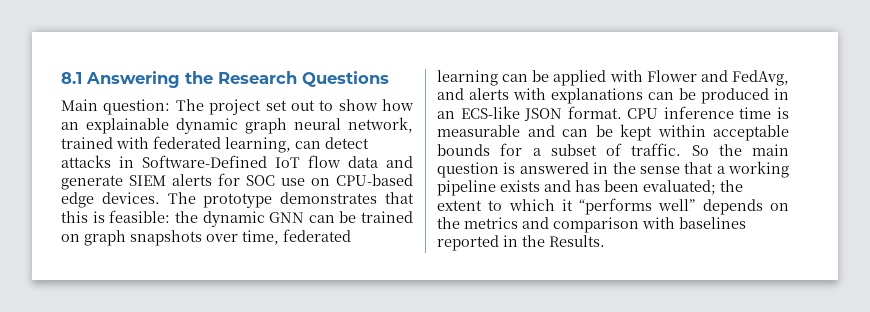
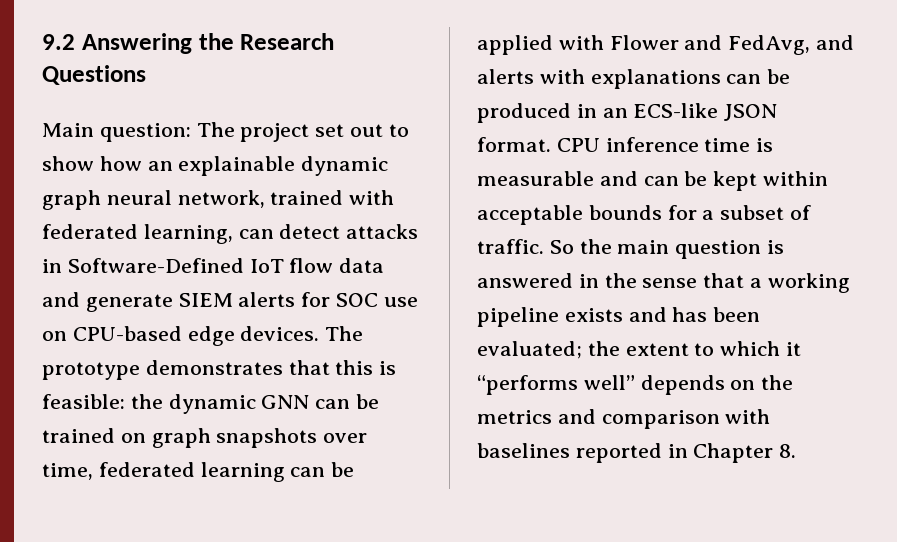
[61,72,82,84] 8.1 -> [42,34,75,50] 9.2
[522,235,605,247] the Results. -> [693,443,797,463] Chapter 8.

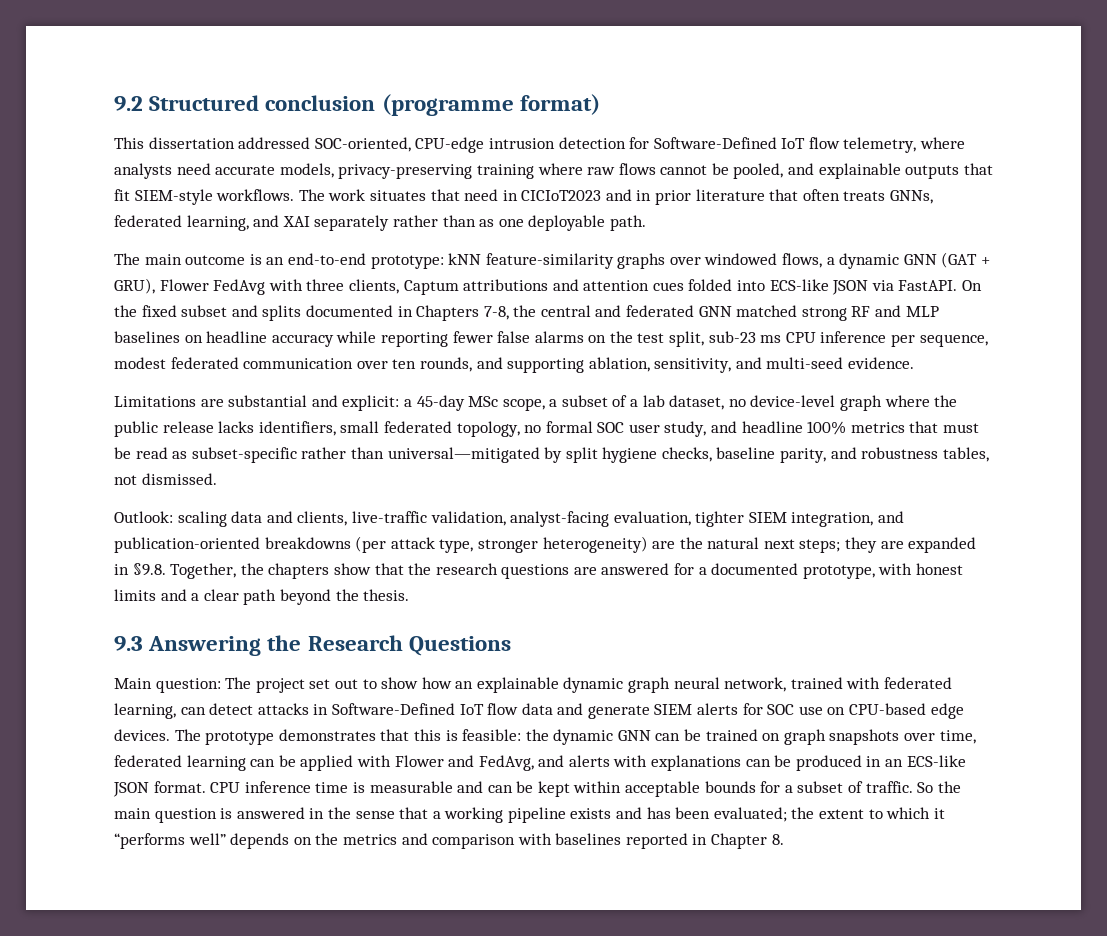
(75, 42) none -> [149,94,600,116] [114,137,966,153] [114,163,993,179] [114,189,934,205] [114,215,646,231] [114,252,991,269] [114,278,983,295] [114,305,939,321] [114,331,988,347] [114,357,915,373] [114,395,958,411] [114,421,980,437] [114,447,989,463] [114,473,217,485] [114,511,905,527] [114,536,977,553] [114,563,964,579] [114,589,410,605] [114,636,143,651] Structured conclusion (programme format) // This dissertation addressed SOC-oriented, CPU-edge intrusion detection for Software-Defined IoT flow telemetry, where analysts need accurate models, privacy-preserving training where raw flows cannot be pooled, and explainable outputs that fit SIEM-style workflows. The work situates that need in CICIoT2023 and in prior literature that often treats GNNs, federated learning, and XAI separately rather than as one deployable path. // The main outcome is an end-to-end prototype: kNN feature-similarity graphs over windowed flows, a dynamic GNN (GAT + GRU), Flower FedAvg with three clients, Captum attributions and attention cues folded into ECS-like JSON via FastAPI. On the fixed subset and splits documented in Chapters 7-8, the central and federated GNN matched strong RF and MLP baselines on headline accuracy while reporting fewer false alarms on the test split, sub-23 ms CPU inference per sequence, modest federated communication over ten rounds, and supporting ablation, sensitivity, and multi-seed evidence. // Limitations are substantial and explicit: a 45-day MSc scope, a subset of a lab dataset, no device-level graph where the public release lacks identifiers, small federated topology, no formal SOC user study, and headline 100% metrics that must be read as subset-specific rather than universal—mitigated by split hygiene checks, baseline parity, and robustness tables, not dismissed. // Outlook: scaling data and clients, live-traffic validation, analyst-facing evaluation, tighter SIEM integration, and publication-oriented breakdowns (per attack type, stronger heterogeneity) are the natural next steps; they are expanded in §9.8. Together, the chapters show that the research questions are answered for a documented prototype, with honest limits and a clear path beyond the thesis. // 9.3

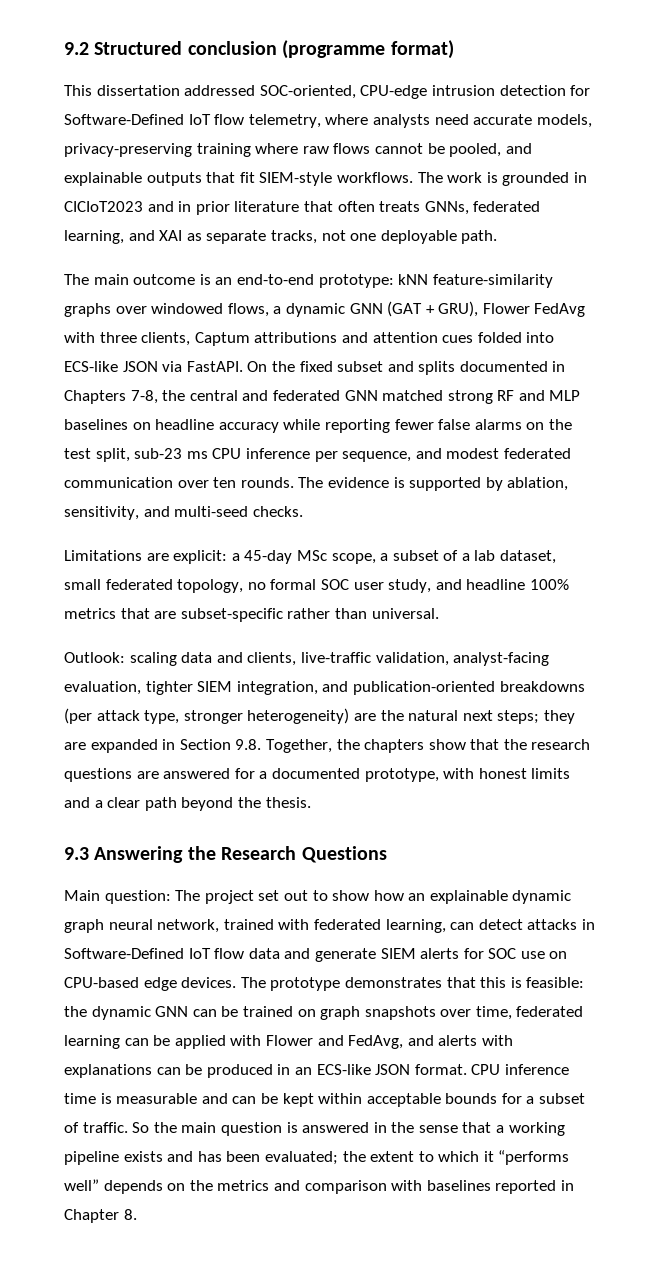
[369,189,499,201] situates that need -> [486,172,570,186] is grounded
[314,215,495,231] separately rather than as -> [186,230,346,244] as separate tracks, not
(988, 340) none -> [415,448,442,459] and
[419,357,585,373] rounds, and supporting -> [240,477,503,491] rounds. The evidence is supported by
[848,357,915,369] evidence. -> [252,506,303,517] checks.
[228,395,338,407] substantial and -> (169, 557) none
[728,395,958,411] [114,421,336,437] no device-level graph where the public release lacks identifiers, -> (557, 557) none
[943,423,980,433] [114,447,989,463] [114,473,217,485] must be read as subset-specific rather than universal—mitigated by split hygiene checks, baseline parity, and robustness tables, not dismissed. -> [154,608,439,622] are subset-specific rather than universal.
[132,563,166,576] §9.8. -> [179,739,262,750] Section 9.8.

